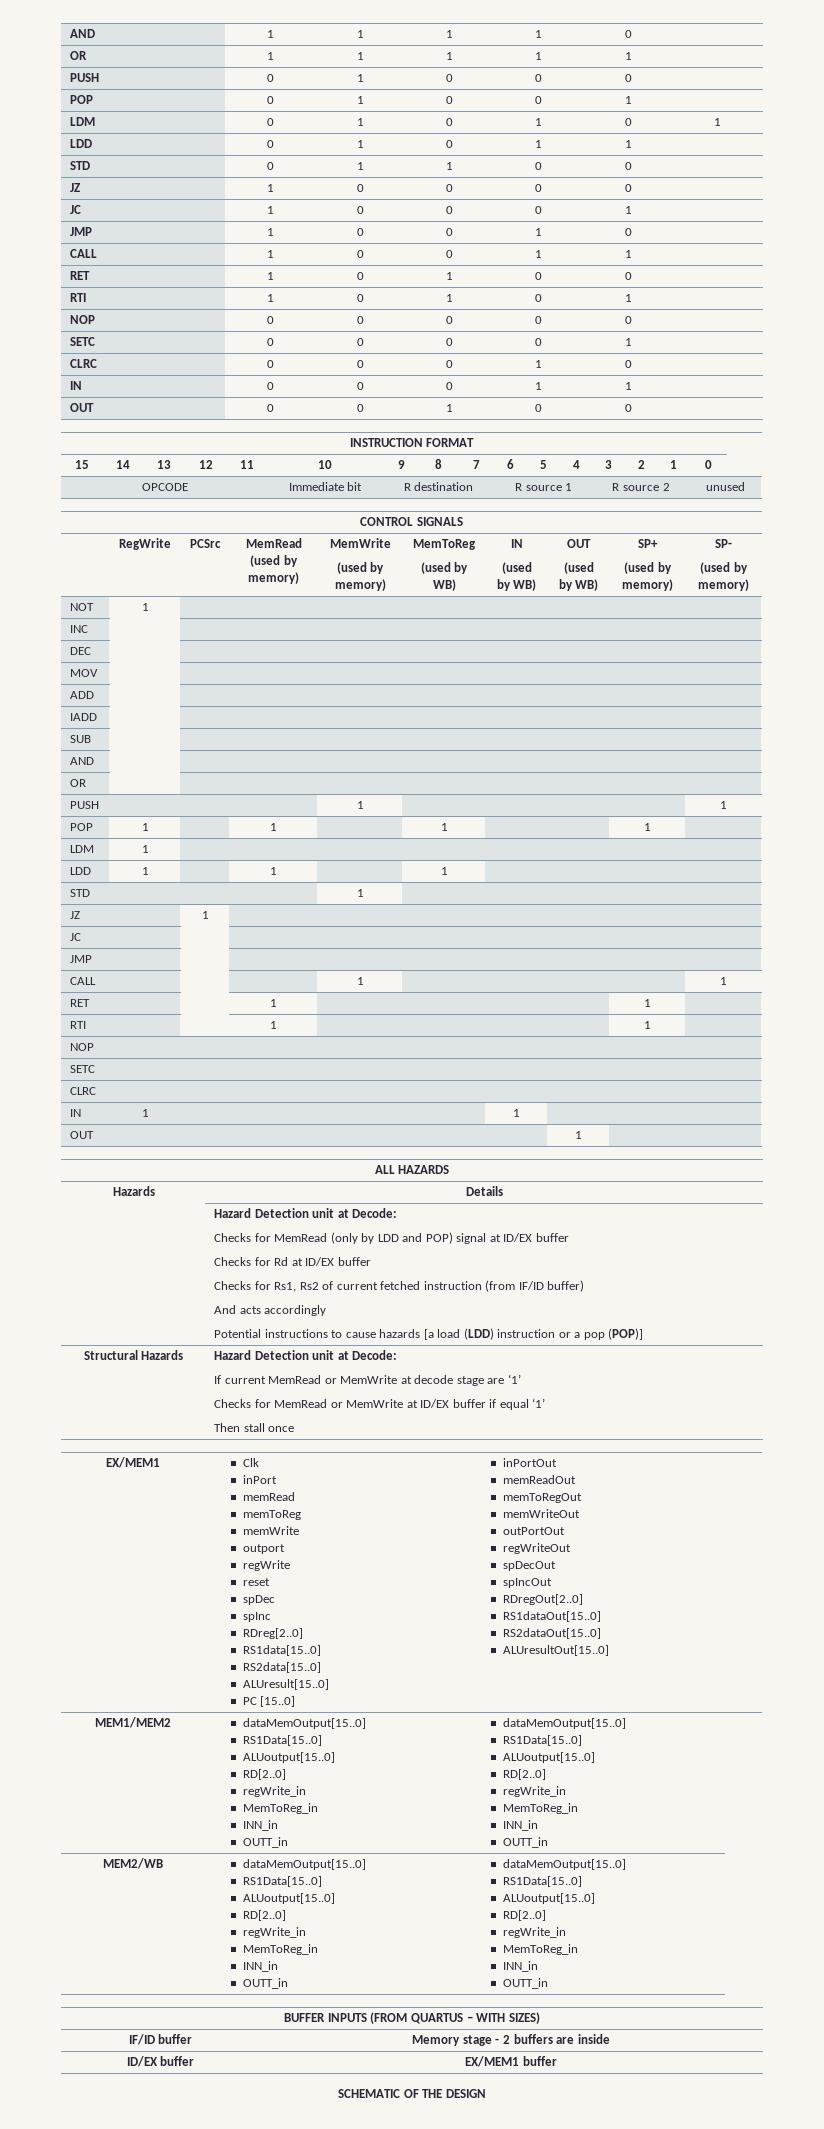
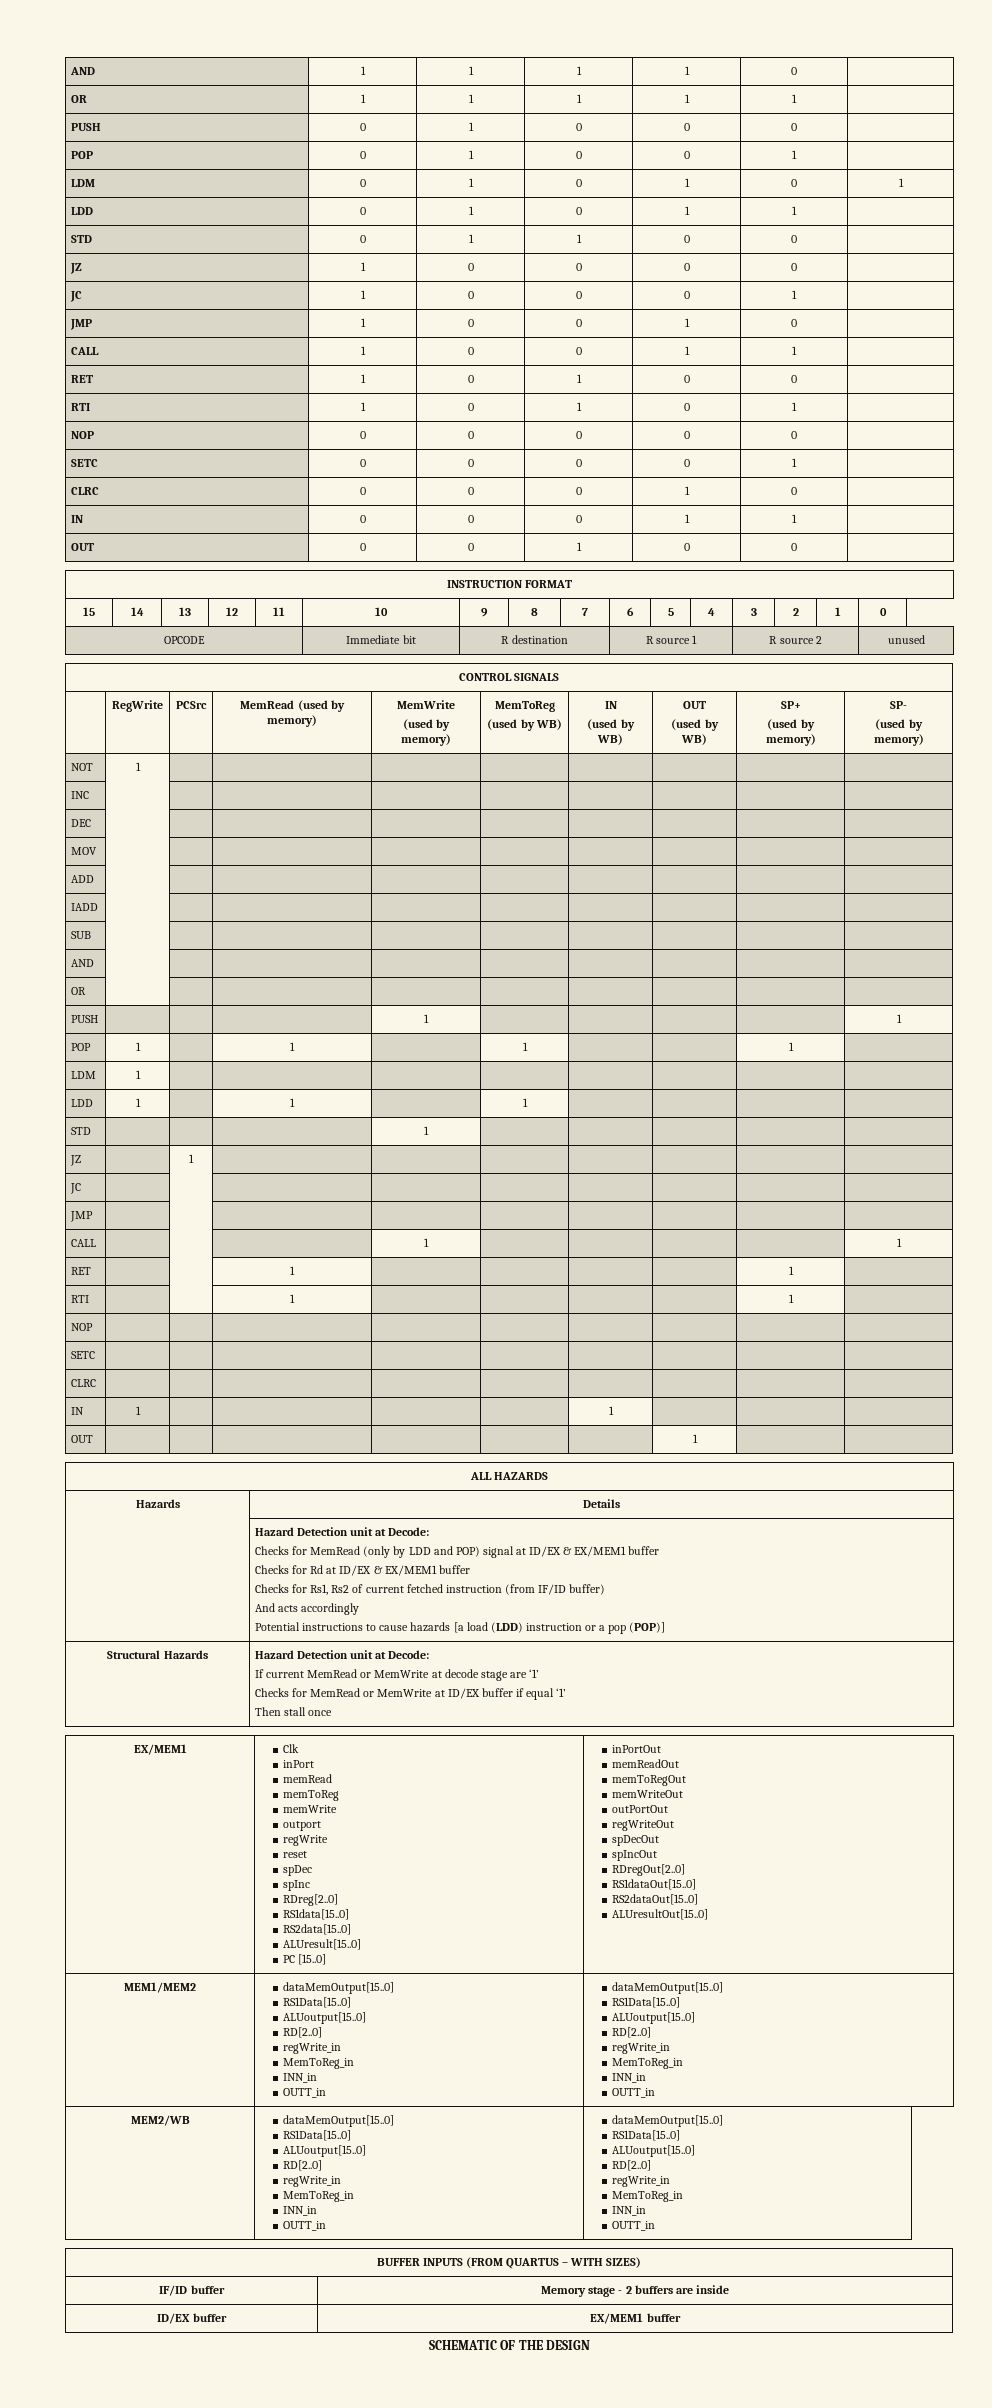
(533, 1237) none -> [563,1546,627,1557] & EX/MEM1
(335, 1261) none -> [373,1565,437,1576] & EX/MEM1

